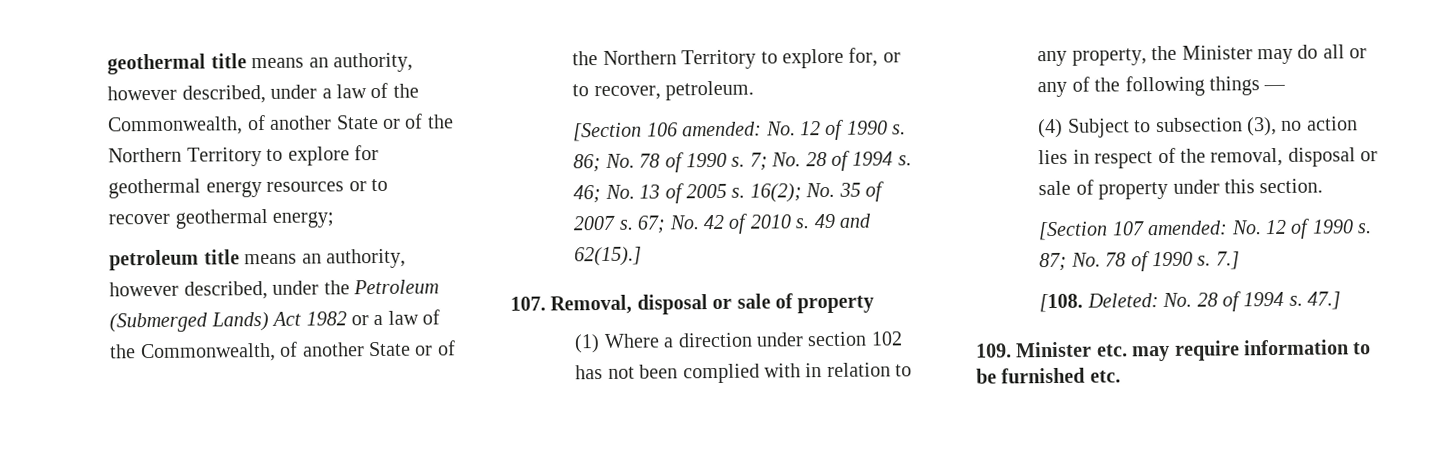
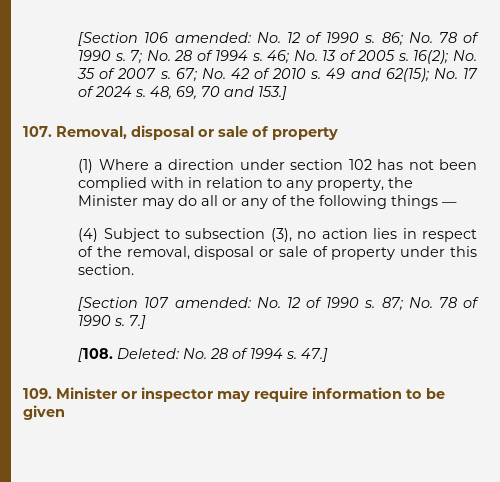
[107,52,414,75] [107,82,419,104] [107,113,454,136] [108,144,380,167] [108,178,389,199] [108,208,335,229] [109,248,407,271] [109,279,440,300] [109,309,441,333] [109,340,456,363] [572,47,901,70] [572,80,755,101] geothermal title means an authority, however described, under a law of the Commonwealth, of another State or of the Northern Territory to explore for geothermal energy resources or to recover geothermal energy; // petroleum title means an authority, however described, under the Petroleum (Submerged Lands) Act 1982 or a law of the Commonwealth, of another State or of the Northern Territory to explore for, or to recover, petroleum. // -> (78, 39) none
[574,246,643,267] 62(15).] -> [385,68,478,82] [78,86,288,100] 62(15); No. 17 of 2024 s. 48, 69, 70 and 153.]
[1096,344,1128,357] etc. -> [121,387,213,402] or inspector
[1001,367,1121,384] furnished etc. -> [23,405,65,420] given

